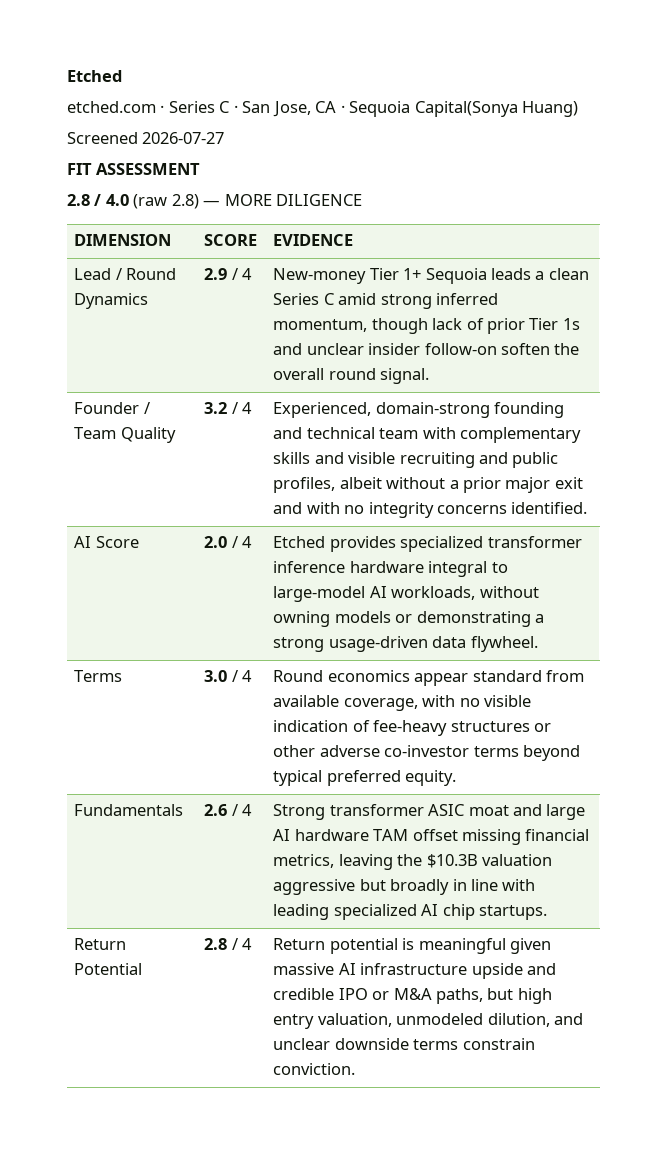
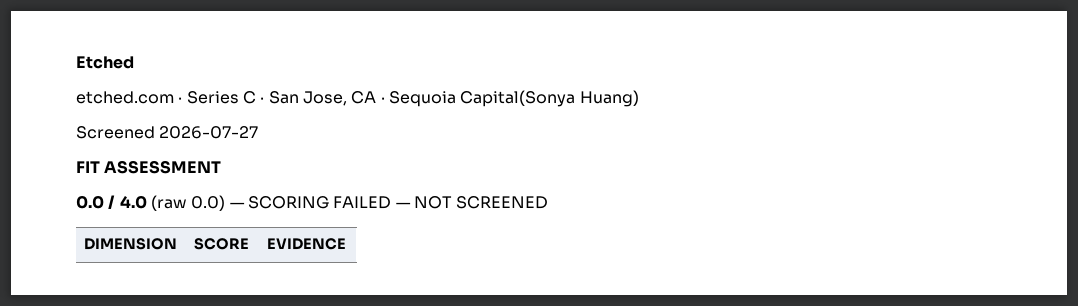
[67,194,90,206] 2.8 -> [76,195,104,209] 0.0
[171,194,363,209] [74,234,172,246] [204,234,258,246] [273,234,354,246] [74,268,177,280] [74,293,149,309] [204,268,253,280] [273,268,589,284] [273,293,498,309] [273,318,580,334] [273,343,580,355] [273,368,430,384] [74,402,150,414] [74,427,176,443] [204,402,253,414] [273,402,565,418] [273,427,581,443] [273,452,559,468] [273,477,583,493] [273,502,588,518] [74,536,139,548] [204,536,253,548] [273,536,582,552] [273,561,508,577] [273,586,539,602] [273,611,544,627] [273,636,538,652] [74,670,123,682] [204,670,253,682] [273,670,584,686] [273,695,531,711] [273,720,551,736] [273,745,580,761] [273,770,457,786] [74,804,184,816] [204,804,253,816] [273,804,586,820] [273,829,590,845] [273,854,552,870] [273,879,536,895] [273,904,547,920] [74,938,127,950] [74,963,143,975] [204,938,253,950] [273,938,551,954] [273,963,556,979] [273,988,552,1004] [273,1013,583,1029] [273,1038,535,1050] [273,1063,356,1075] 2.8) — MORE DILIGENCE // DIMENSION | SCORE | EVIDENCE // Lead / Round Dynamics | 2.9 / 4 | New-money Tier 1+ Sequoia leads a clean Series C amid strong inferred momentum, though lack of prior Tier 1s and unclear insider follow-on soften the overall round signal. // Founder / Team Quality | 3.2 / 4 | Experienced, domain-strong founding and technical team with complementary skills and visible recruiting and public profiles, albeit without a prior major exit and with no integrity concerns identified. // AI Score | 2.0 / 4 | Etched provides specialized transformer inference hardware integral to large-model AI workloads, without owning models or demonstrating a strong usage-driven data flywheel. // Terms | 3.0 / 4 | Round economics appear standard from available coverage, with no visible indication of fee-heavy structures or other adverse co-investor terms beyond typical preferred equity. // Fundamentals | 2.6 / 4 | Strong transformer ASIC moat and large AI hardware TAM offset missing financial metrics, leaving the $10.3B valuation aggressive but broadly in line with leading specialized AI chip startups. // Return Potential | 2.8 / 4 | Return potential is meaningful given massive AI infrastructure upside and credible IPO or M&A paths, but high entry valuation, unmodeled dilution, and unclear downside terms constrain conviction. -> [191,195,549,211] [84,238,178,250] [194,238,250,250] [267,238,347,250] 0.0) — SCORING FAILED — NOT SCREENED // DIMENSION | SCORE | EVIDENCE

